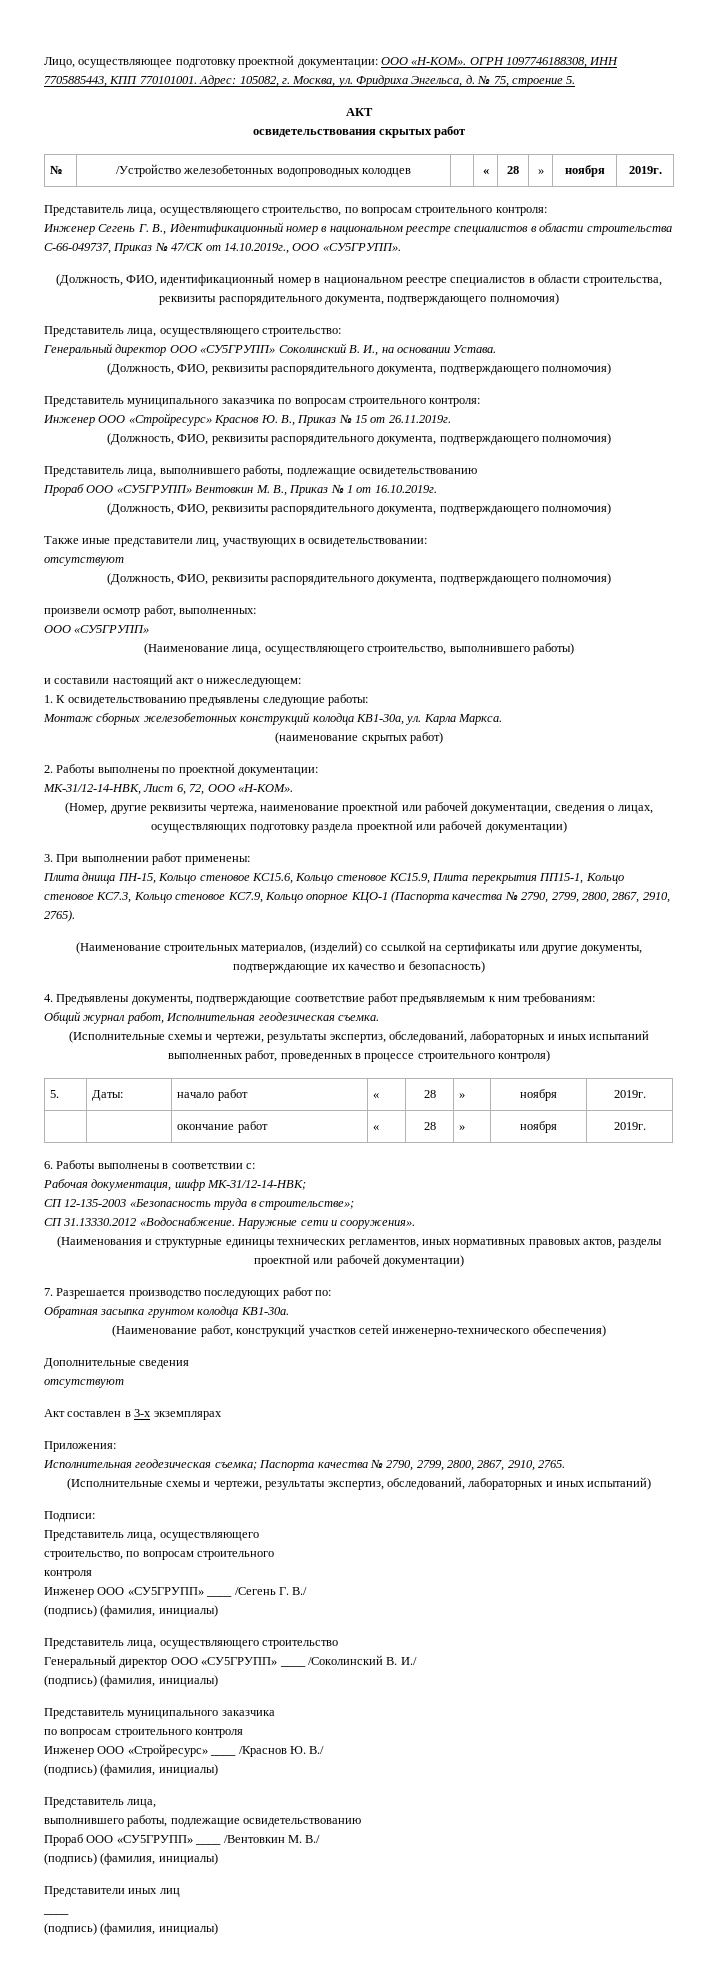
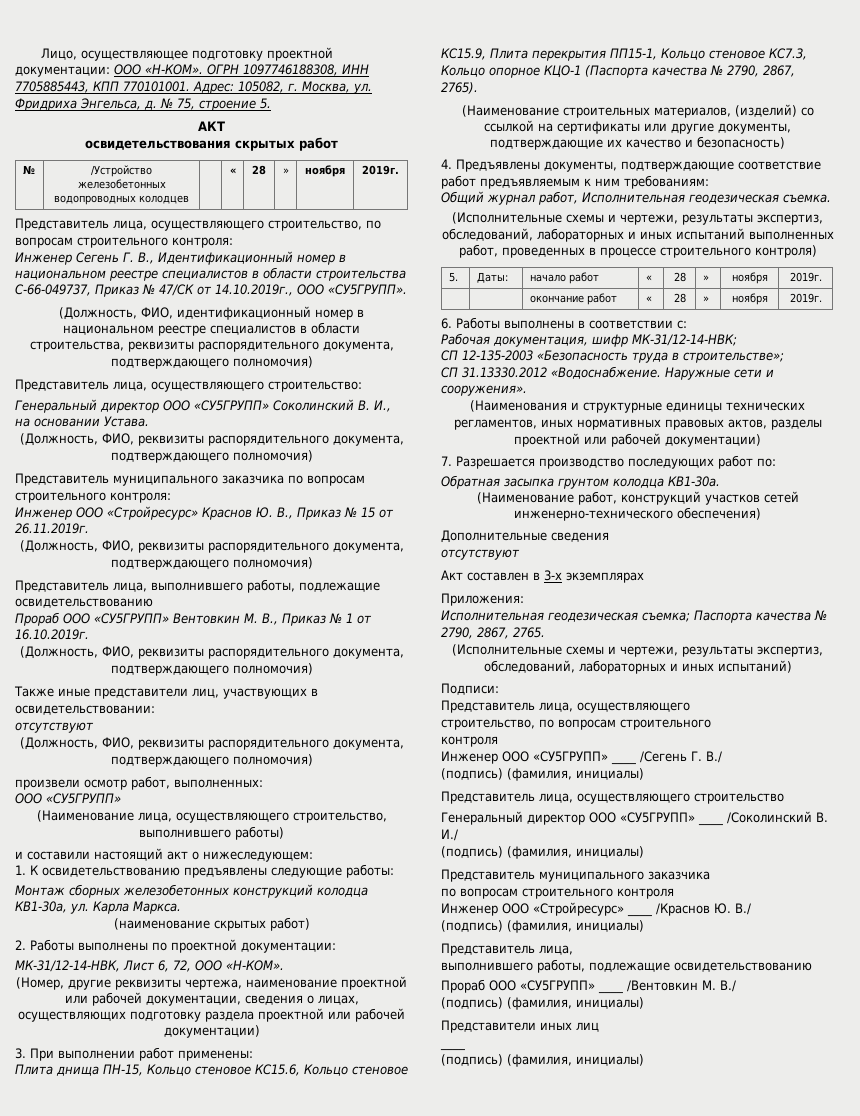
[175,892,303,903] стеновое КС7.9, Кольцо -> (485, 71) none
[551,892,670,903] 2799, 2800, 2867, 2910, -> [763,65,795,77] 2867,
[416,1460,535,1471] 2799, 2800, 2867, 2910, -> [477,627,509,639] 2867,

